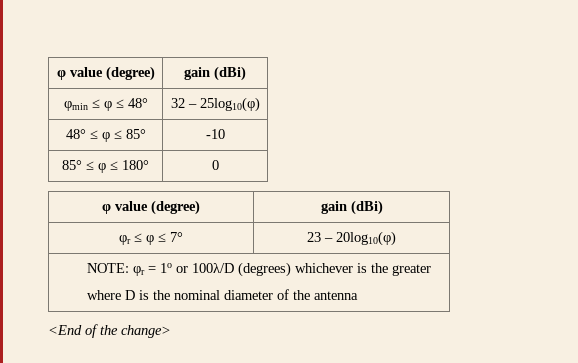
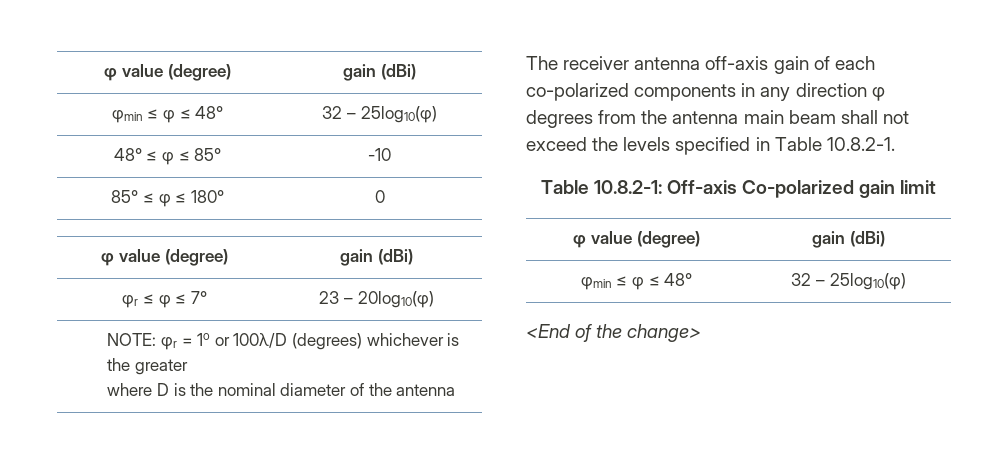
(359, 295) none -> [526,56,875,74] [526,83,885,101] [526,110,909,128] [526,137,895,155] [540,180,937,198] [573,231,700,248] [812,231,885,248] [580,273,693,290] [791,273,906,290] // The receiver antenna off-axis gain of each co-polarized components in any direction φ degrees from the antenna main beam shall not exceed the levels specified in Table 10.8.2-1. // Table 10.8.2-1: Off-axis Co-polarized gain limit // φ value (degree) | gain (dBi) // φmin ≤ φ ≤ 48° | 32 – 25log10(φ)

